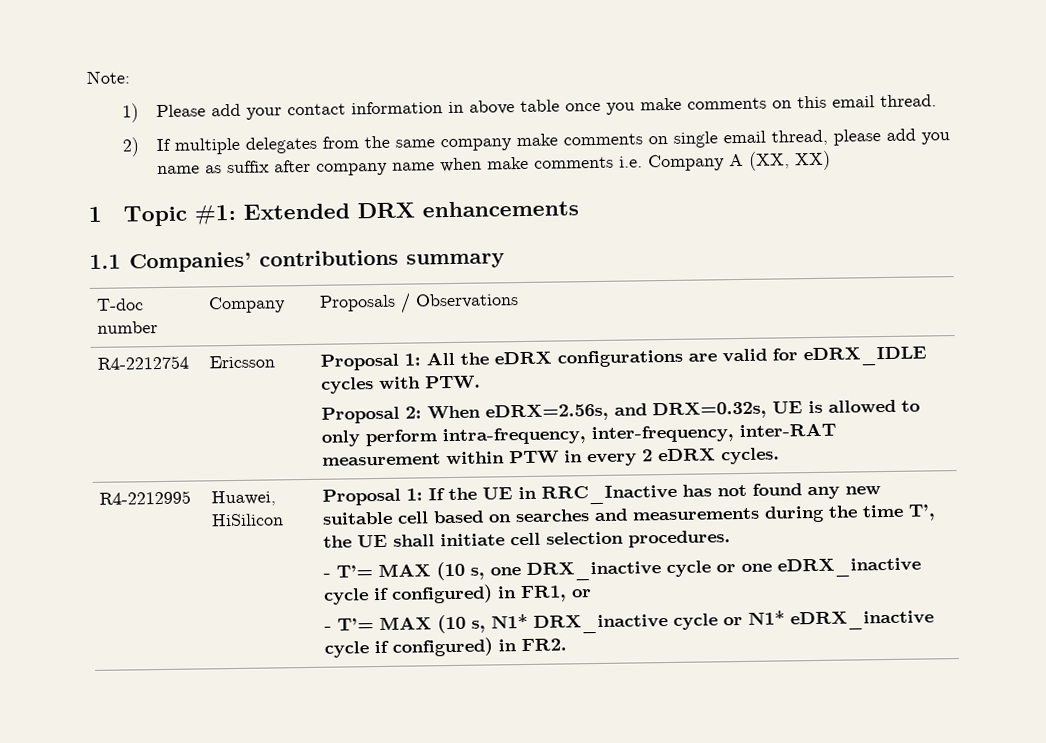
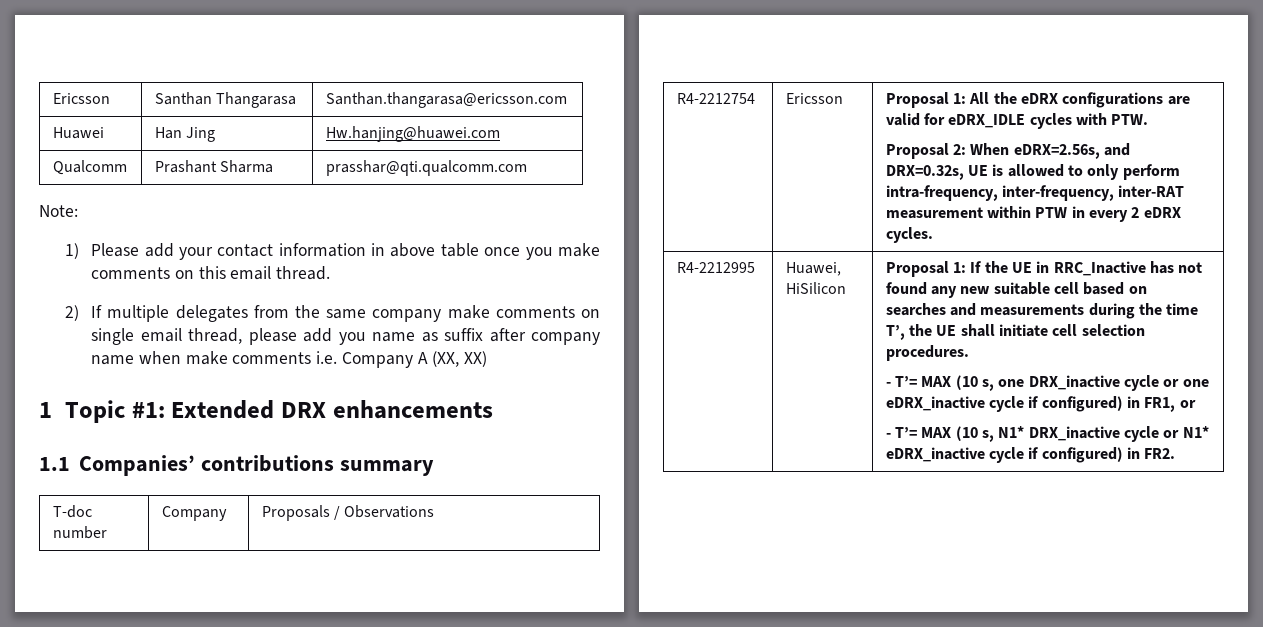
(86, 77) none -> [52,93,110,104] [154,92,297,108] [325,92,567,108] [52,127,104,139] [154,127,216,142] [325,126,500,142] [52,160,127,175] [154,160,274,173] [325,160,527,176] Ericsson | Santhan Thangarasa | Santhan.thangarasa@ericsson.com // Huawei | Han Jing | Hw.hanjing@huawei.com // Qualcomm | Prashant Sharma | prasshar@qti.qualcomm.com //

